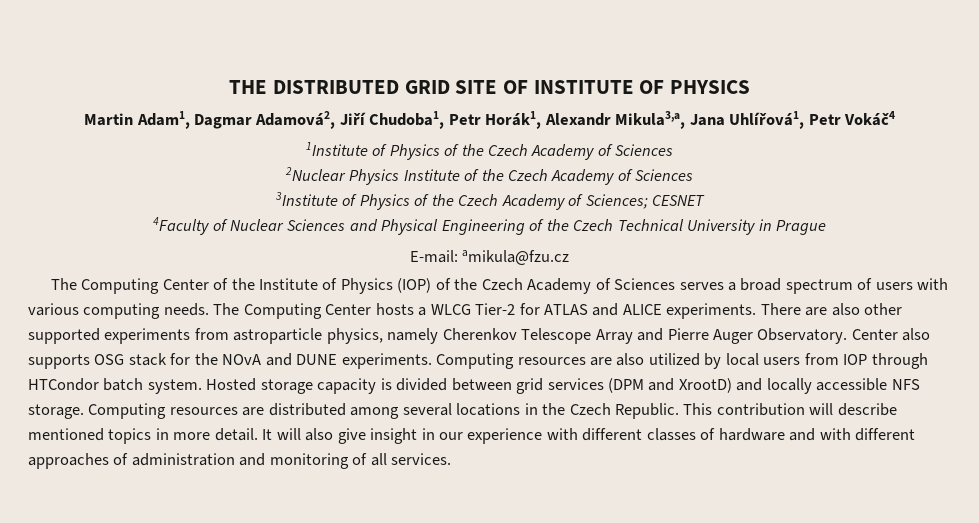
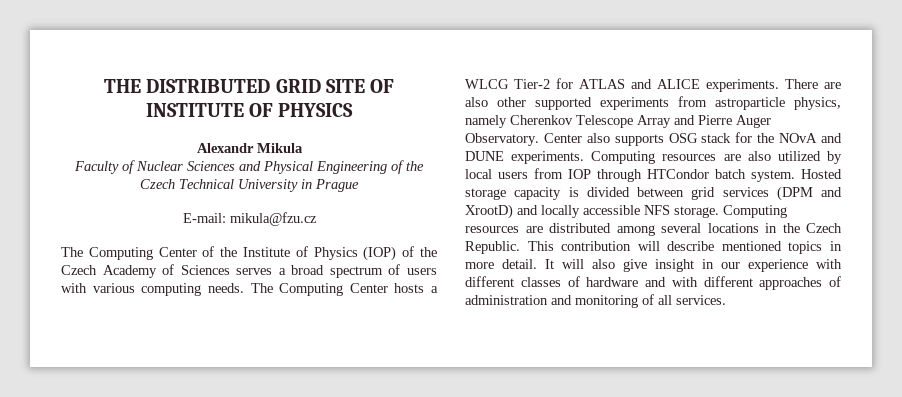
[84,111,895,129] [305,142,674,160] [284,167,694,185] [274,192,706,210] [153,217,210,235] Martin Adam1, Dagmar Adamová2, Jiří Chudoba1, Petr Horák1, Alexandr Mikula3,a, Jana Uhlířová1, Petr Vokáč4 // 1Institute of Physics of the Czech Academy of Sciences // 2Nuclear Physics Institute of the Czech Academy of Sciences // 3Institute of Physics of the Czech Academy of Sciences; CESNET // 4Faculty -> [196,143,303,153] [74,161,119,174] Alexandr Mikula // Faculty
[462,250,570,265] amikula@fzu.cz -> [229,212,317,226] mikula@fzu.cz

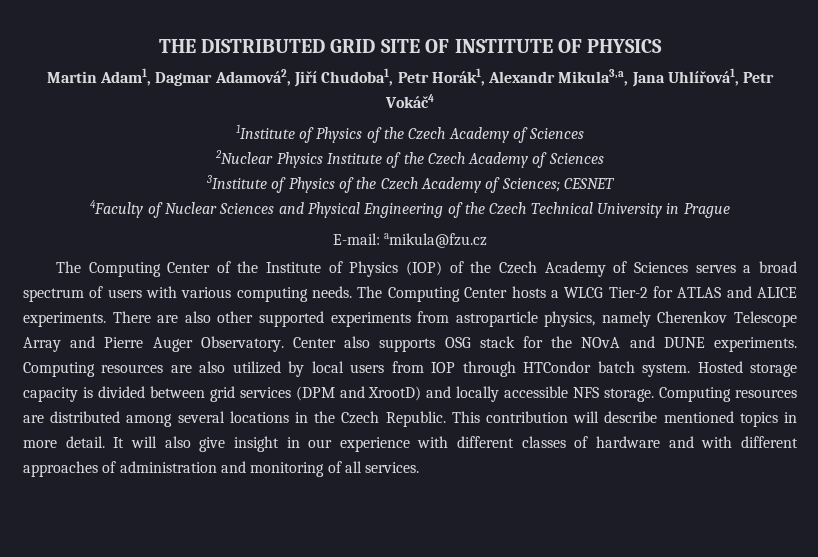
[196,143,303,153] [74,161,119,174] Alexandr Mikula // Faculty -> [46,68,775,87] [385,94,434,108] [235,124,585,143] [215,150,604,168] [206,175,615,193] [90,200,144,218] Martin Adam1, Dagmar Adamová2, Jiří Chudoba1, Petr Horák1, Alexandr Mikula3,a, Jana Uhlířová1, Petr Vokáč4 // 1Institute of Physics of the Czech Academy of Sciences // 2Nuclear Physics Institute of the Czech Academy of Sciences // 3Institute of Physics of the Czech Academy of Sciences; CESNET // 4Faculty
[229,212,317,226] mikula@fzu.cz -> [384,233,488,248] amikula@fzu.cz

